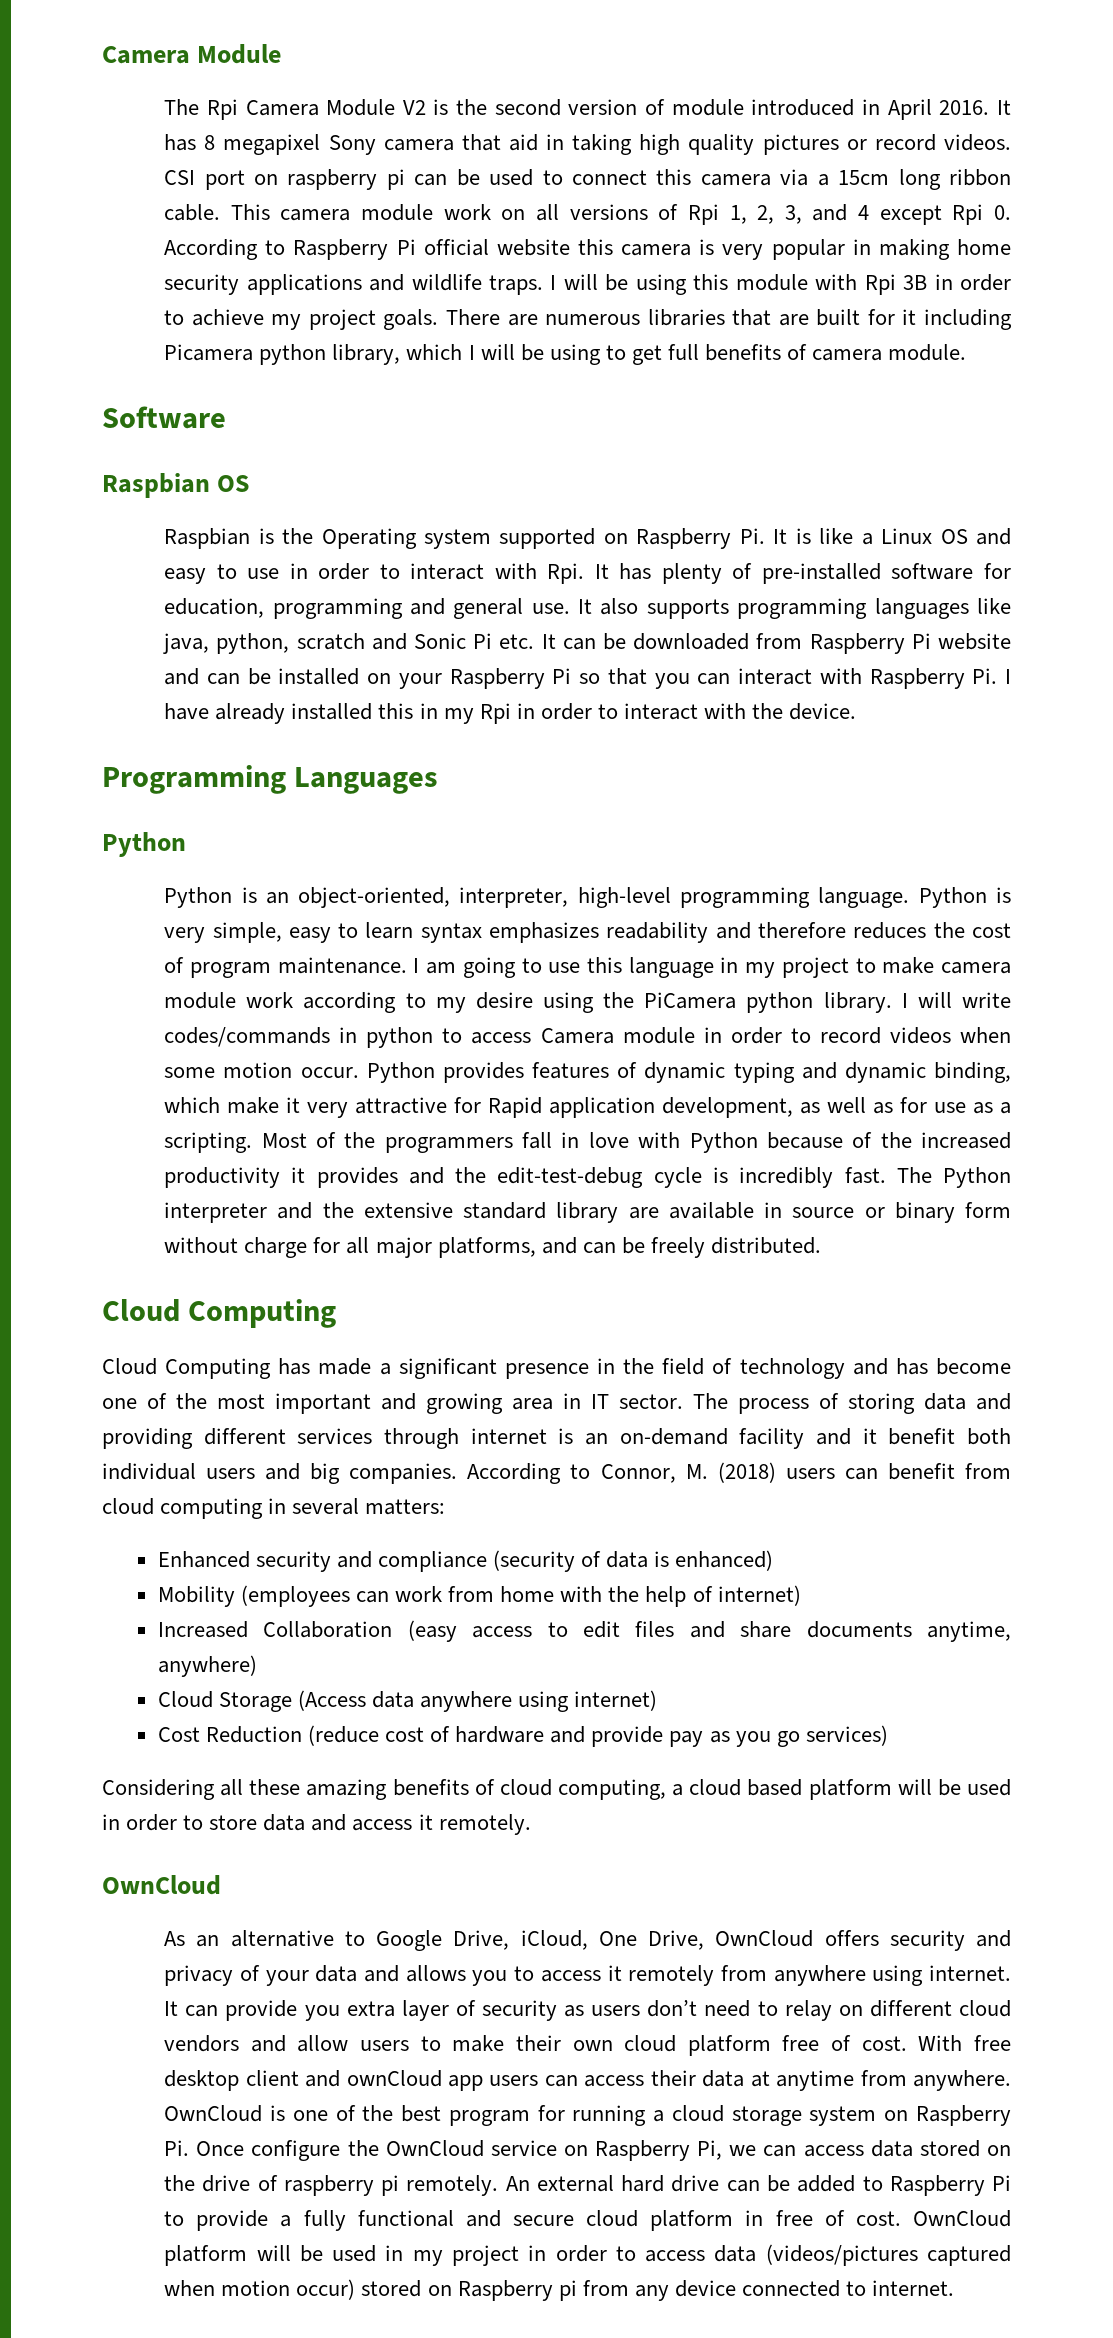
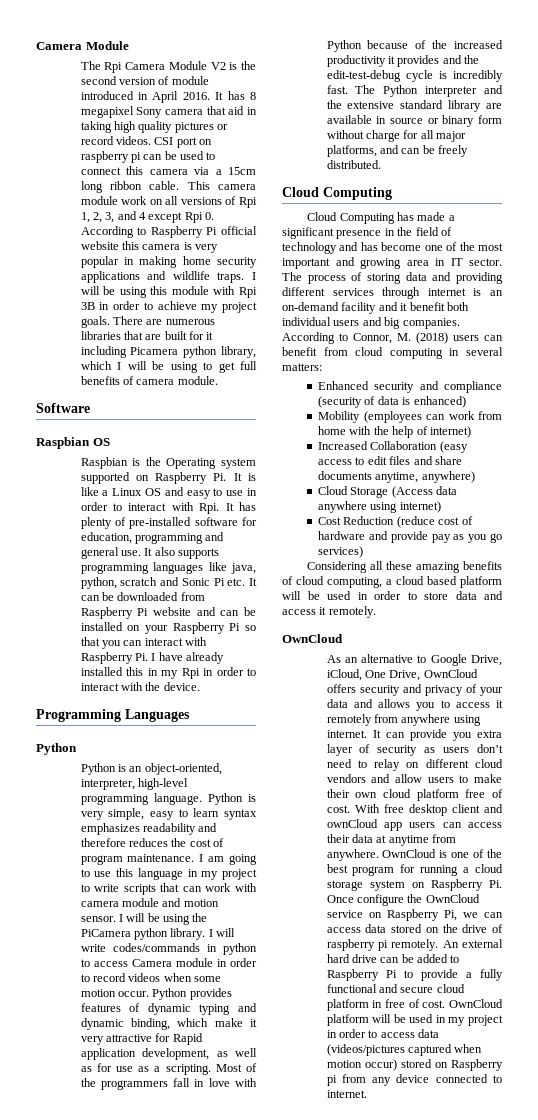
[882,957,1011,974] [164,992,533,1013] make camera module work according to my desire -> [94,883,257,895] [80,898,219,907] [80,913,160,922] write scripts that can work with camera module and motion sensor. I will be

